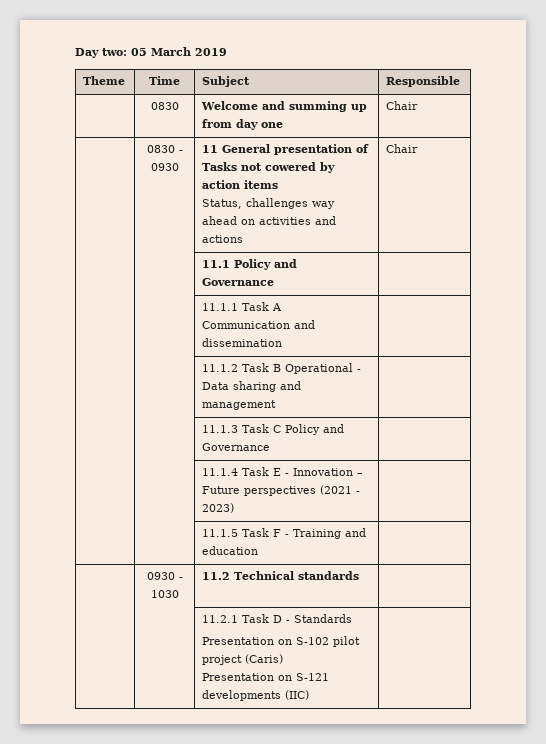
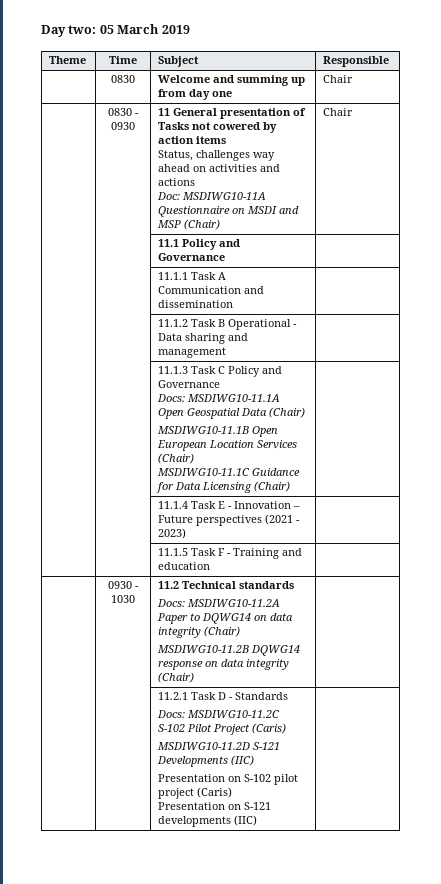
(244, 239) none -> [157,192,267,200] [158,206,300,217] [157,219,221,230] // Doc: MSDIWG10-11A Questionnaire on MSDI and MSP (Chair)
(271, 447) none -> [157,394,281,402] [158,407,306,419] [157,426,279,437] [157,440,298,451] [158,453,195,464] [157,468,301,476] [156,481,291,493] // Docs: MSDIWG10-11.1A Open Geospatial Data (Chair) // MSDIWG10-11.1B Open European Location Services (Chair) // MSDIWG10-11.1C Guidance for Data Licensing (Chair)
(360, 575) none -> [157,599,281,607] [157,613,294,624] [158,626,241,638] [157,645,301,656] [158,659,290,670] [158,672,195,683] // Docs: MSDIWG10-11.2A Paper to DQWG14 on data integrity (Chair) // MSDIWG10-11.2B DQWG14 response on data integrity (Chair)
(353, 618) none -> [157,710,281,718] [158,723,287,735] [157,742,281,750] [157,755,255,767] // Docs: MSDIWG10-11.2C S-102 Pilot Project (Caris) // MSDIWG10-11.2D S-121 Developments (IIC)

